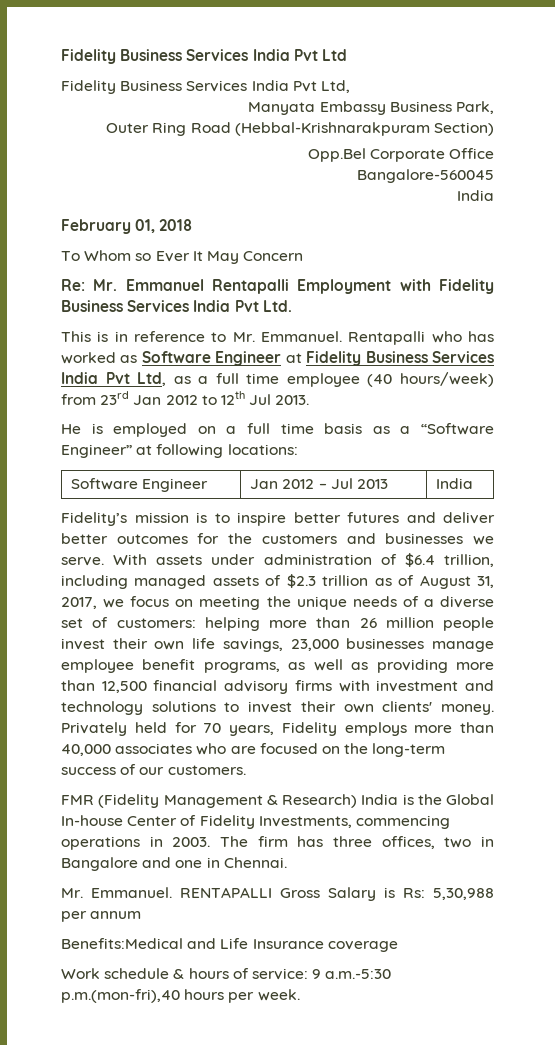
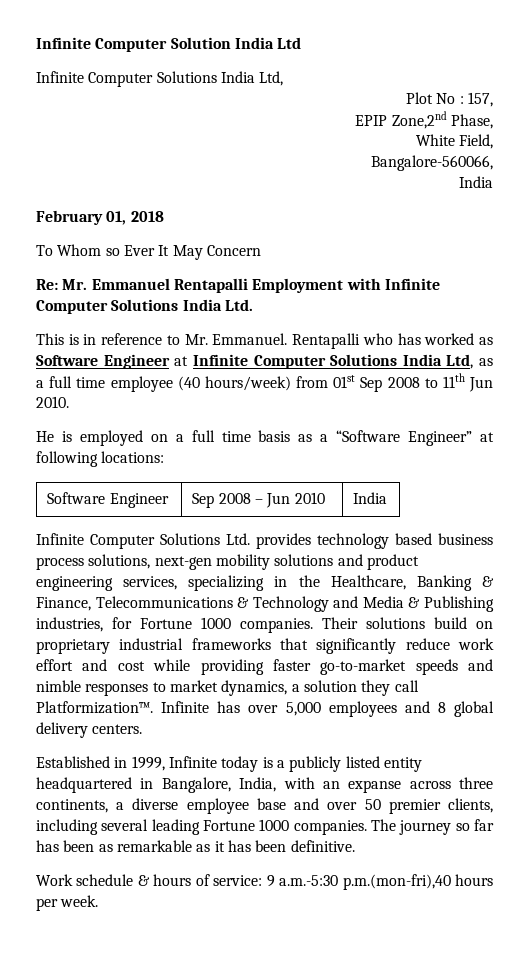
[61,49,347,64] [61,80,350,94] [248,101,494,115] [106,122,494,136] [307,148,494,162] [357,169,494,183] Fidelity Business Services India Pvt Ltd // Fidelity Business Services India Pvt Ltd, // Manyata Embassy Business Park, // Outer Ring Road (Hebbal-Krishnarakpuram Section) // Opp.Bel Corporate Office // Bangalore-560045 -> [36,37,302,52] [36,71,284,87] [406,92,493,107] [355,111,493,129] [415,134,493,149] [371,155,493,171] Infinite Computer Solution India Ltd // Infinite Computer Solutions India Ltd, // Plot No : 157, // EPIP Zone,2nd Phase, // White Field, // Bangalore-560066,
[439,279,494,294] [61,300,259,312] Fidelity Business Services India Pvt -> [384,278,440,290] [36,299,222,314] Infinite Computer Solutions India
[306,351,494,366] [61,372,130,384] Fidelity Business Services India Pvt -> [192,354,442,369] Infinite Computer Solutions India
[100,391,310,405] 23rd Jan 2012 to 12th Jul 2013. -> [333,373,494,392] [36,396,69,408] 01st Sep 2008 to 11th Jun 2010.
[250,478,388,489] [436,478,474,489] [61,512,495,526] [61,533,495,545] [61,553,495,567] [61,574,495,589] [61,596,495,610] [61,617,494,631] [61,638,494,652] [61,659,494,673] [61,680,495,694] [61,701,495,715] [61,722,494,736] [61,743,446,757] [61,764,246,775] [61,794,494,808] [61,815,450,829] [61,836,494,850] [61,857,287,871] [61,887,494,901] [61,911,142,922] [61,938,398,952] Jan 2012 – Jul 2013 | India // Fidelity’s mission is to inspire better futures and deliver better outcomes for the customers and businesses we serve. With assets under administration of $6.4 trillion, including managed assets of $2.3 trillion as of August 31, 2017, we focus on meeting the unique needs of a diverse set of customers: helping more than 26 million people invest their own life savings, 23,000 businesses manage employee benefit programs, as well as providing more than 12,500 financial advisory firms with investment and technology solutions to invest their own clients' money. Privately held for 70 years, Fidelity employs more than 40,000 associates who are focused on the long-term success of our customers. // FMR (Fidelity Management & Research) India is the Global In-house Center of Fidelity Investments, commencing operations in 2003. The firm has three offices, two in Bangalore and one in Chennai. // Mr. Emmanuel. RENTAPALLI Gross Salary is Rs: 5,30,988 per annum // Benefits:Medical and Life Insurance coverage -> [192,492,325,508] [353,492,388,504] [36,533,493,549] [36,554,419,570] [36,575,495,591] [36,596,494,612] [36,617,493,633] [36,638,494,654] [36,659,493,675] [36,680,419,696] [36,701,494,717] [36,722,143,738] [36,756,422,772] [36,777,493,793] [36,798,494,814] [36,819,494,835] [36,840,355,852] Sep 2008 – Jun 2010 | India // Infinite Computer Solutions Ltd. provides technology based business process solutions, next-gen mobility solutions and product engineering services, specializing in the Healthcare, Banking & Finance, Telecommunications & Technology and Media & Publishing industries, for Fortune 1000 companies. Their solutions build on proprietary industrial frameworks that significantly reduce work effort and cost while providing faster go-to-market speeds and nimble responses to market dynamics, a solution they call Platformization™. Infinite has over 5,000 employees and 8 global delivery centers. // Established in 1999, Infinite today is a publicly listed entity headquartered in Bangalore, India, with an expanse across three continents, a diverse employee base and over 50 premier clients, including several leading Fortune 1000 companies. The journey so far has been as remarkable as it has been definitive.

